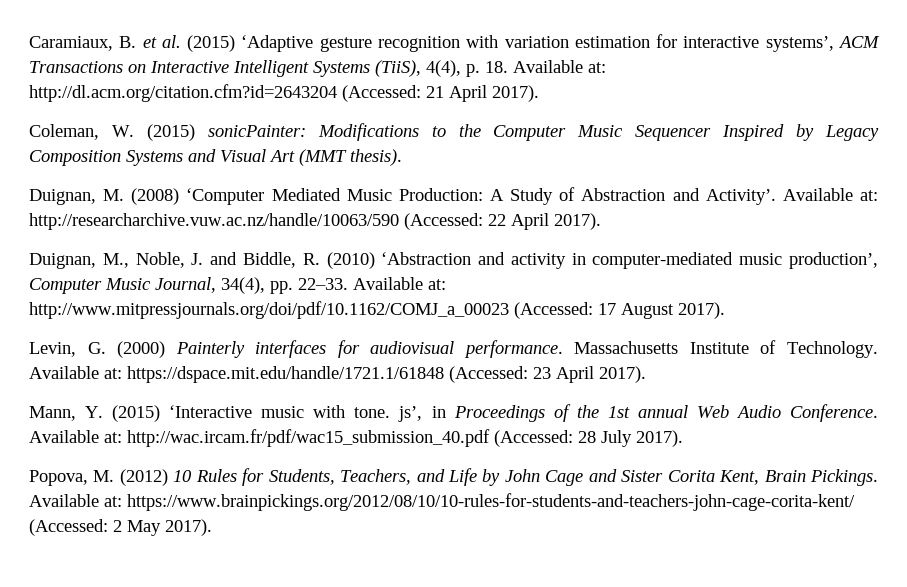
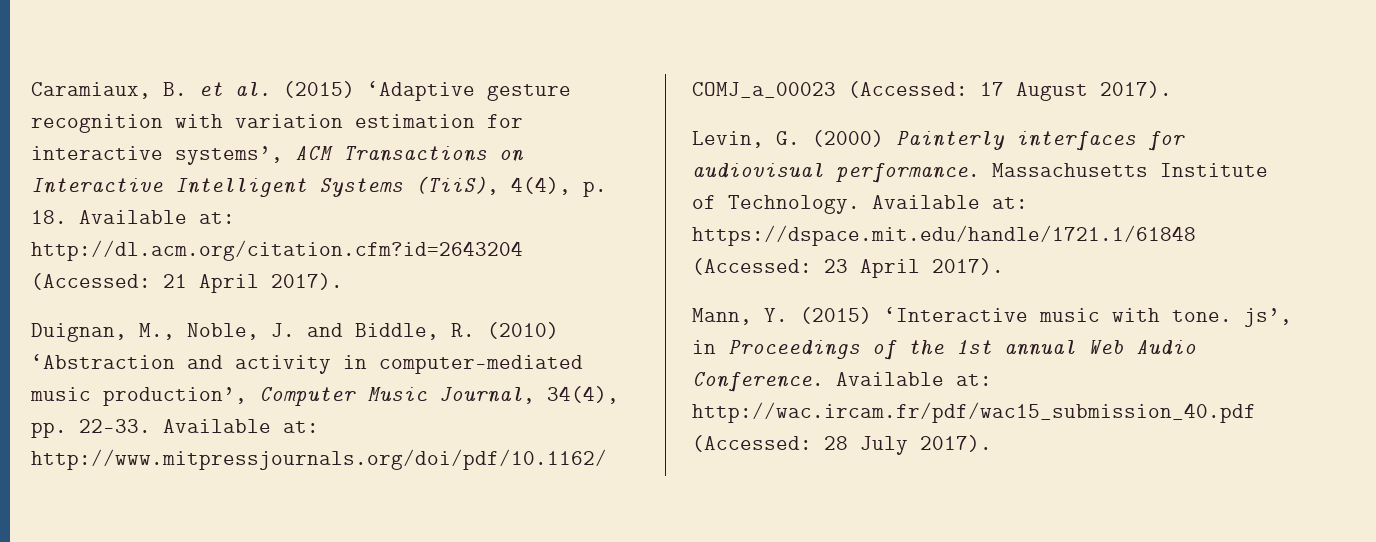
[29,123,879,141] [29,149,402,166] [29,187,878,205] [29,213,601,230] // Coleman, W. (2015) sonicPainter: Modifications to the Computer Music Sequencer Inspired by Legacy Composition Systems and Visual Art (MMT thesis). // Duignan, M. (2008) ‘Computer Mediated Music Production: A Study of Abstraction and Activity’. Available at: http://researcharchive.vuw.ac.nz/handle/10063/590 (Accessed: 22 April 2017). -> (343, 281) none
[29,468,879,486] [29,493,855,511] [29,519,212,536] // Popova, M. (2012) 10 Rules for Students, Teachers, and Life by John Cage and Sister Corita Kent, Brain Pickings. Available at: https://www.brainpickings.org/2012/08/10/10-rules-for-students-and-teachers-john-cage-corita-kent/ (Accessed: 2 May 2017). -> (992, 443) none

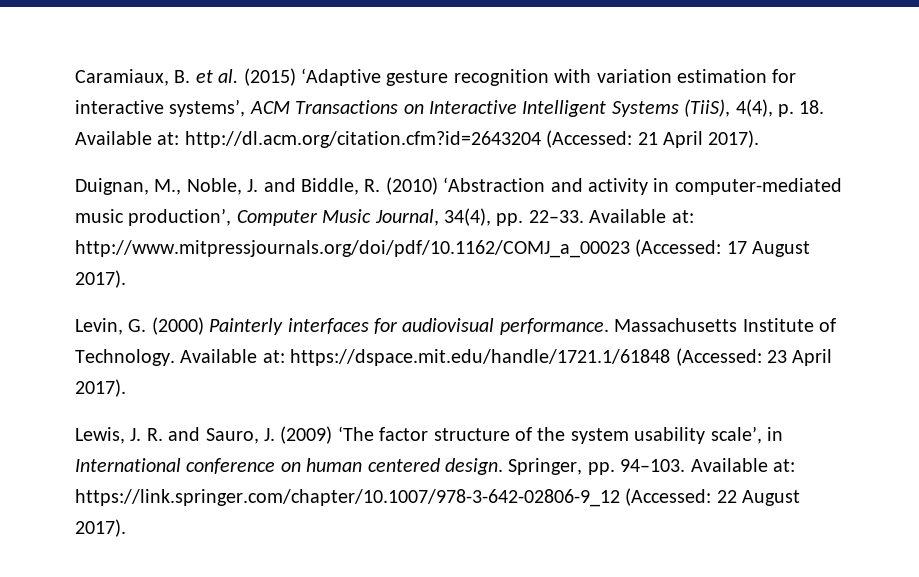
[692,307,1292,327] [692,340,1196,360] [692,372,992,392] [692,402,1256,423] [692,435,908,455] Mann, Y. (2015) ‘Interactive music with tone. js’, in Proceedings of the 1st annual Web Audio Conference. Available at: http://wac.ircam.fr/pdf/wac15_submission_40.pdf (Accessed: 28 July -> [75,426,783,444] [75,458,795,475] [75,488,801,507] Lewis, J. R. and Sauro, J. (2009) ‘The factor structure of the system usability scale’, in International conference on human centered design. Springer, pp. 94–103. Available at: https://link.springer.com/chapter/10.1007/978-3-642-02806-9_12 (Accessed: 22 August

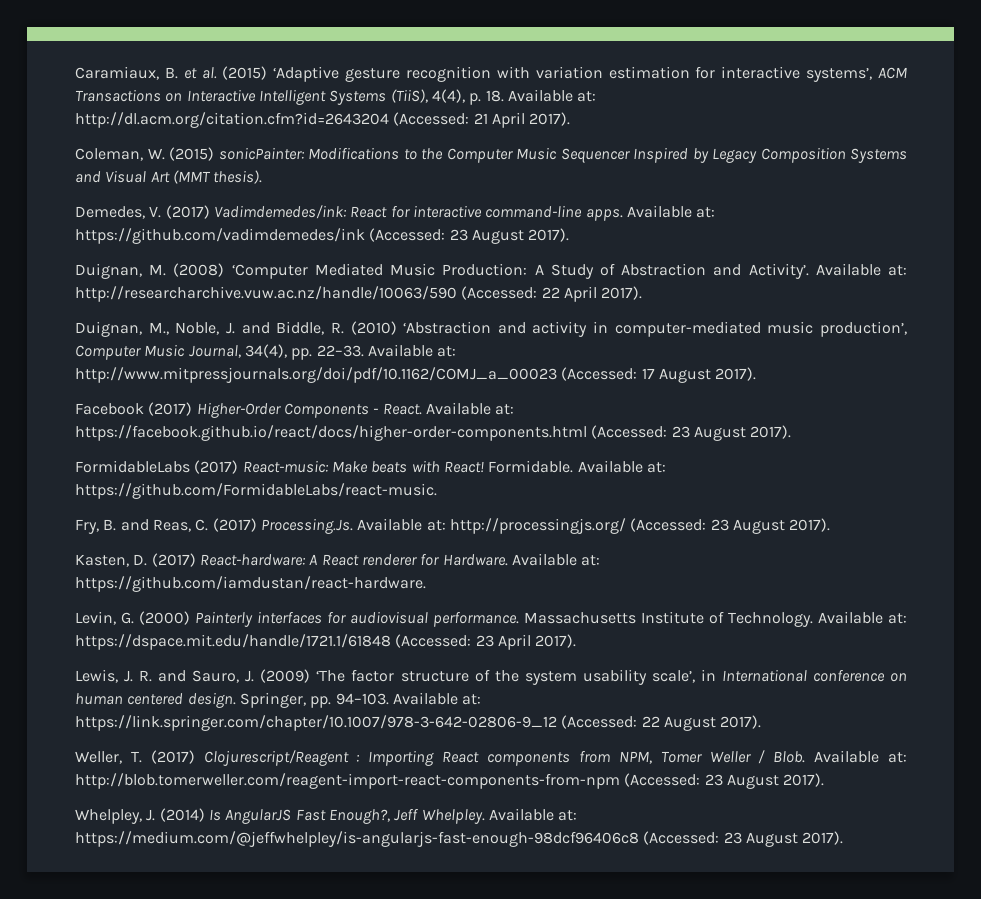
(760, 139) none -> [75,147,907,163] [75,170,263,184] [75,205,716,221] [75,228,570,244] [75,263,907,279] [75,286,643,302] // Coleman, W. (2015) sonicPainter: Modifications to the Computer Music Sequencer Inspired by Legacy Composition Systems and Visual Art (MMT thesis). // Demedes, V. (2017) Vadimdemedes/ink: React for interactive command-line apps. Available at: https://github.com/vadimdemedes/ink (Accessed: 23 August 2017). // Duignan, M. (2008) ‘Computer Mediated Music Production: A Study of Abstraction and Activity’. Available at: http://researcharchive.vuw.ac.nz/handle/10063/590 (Accessed: 22 April 2017).
(126, 279) none -> [75,402,515,418] [75,425,792,441] [75,460,666,474] [75,483,437,499] [75,518,831,534] [75,553,601,567] [75,576,426,592] // Facebook (2017) Higher-Order Components - React. Available at: https://facebook.github.io/react/docs/higher-order-components.html (Accessed: 23 August 2017). // FormidableLabs (2017) React-music: Make beats with React! Formidable. Available at: https://github.com/FormidableLabs/react-music. // Fry, B. and Reas, C. (2017) Processing.Js. Available at: http://processingjs.org/ (Accessed: 23 August 2017). // Kasten, D. (2017) React-hardware: A React renderer for Hardware. Available at: https://github.com/iamdustan/react-hardware.
(126, 528) none -> [75,750,908,766] [75,773,825,789] [75,808,578,824] [75,831,844,847] // Weller, T. (2017) Clojurescript/Reagent : Importing React components from NPM, Tomer Weller / Blob. Available at: http://blob.tomerweller.com/reagent-import-react-components-from-npm (Accessed: 23 August 2017). // Whelpley, J. (2014) Is AngularJS Fast Enough?, Jeff Whelpley. Available at: https://medium.com/@jeffwhelpley/is-angularjs-fast-enough-98dcf96406c8 (Accessed: 23 August 2017).

